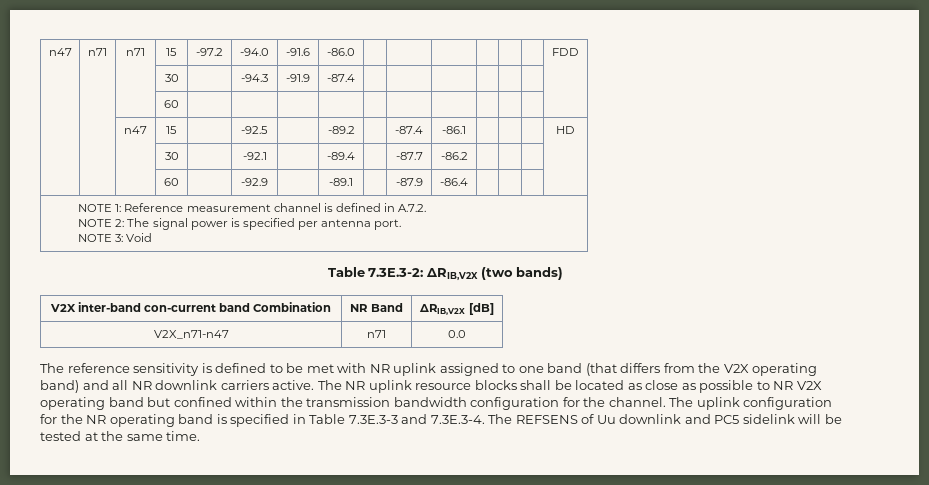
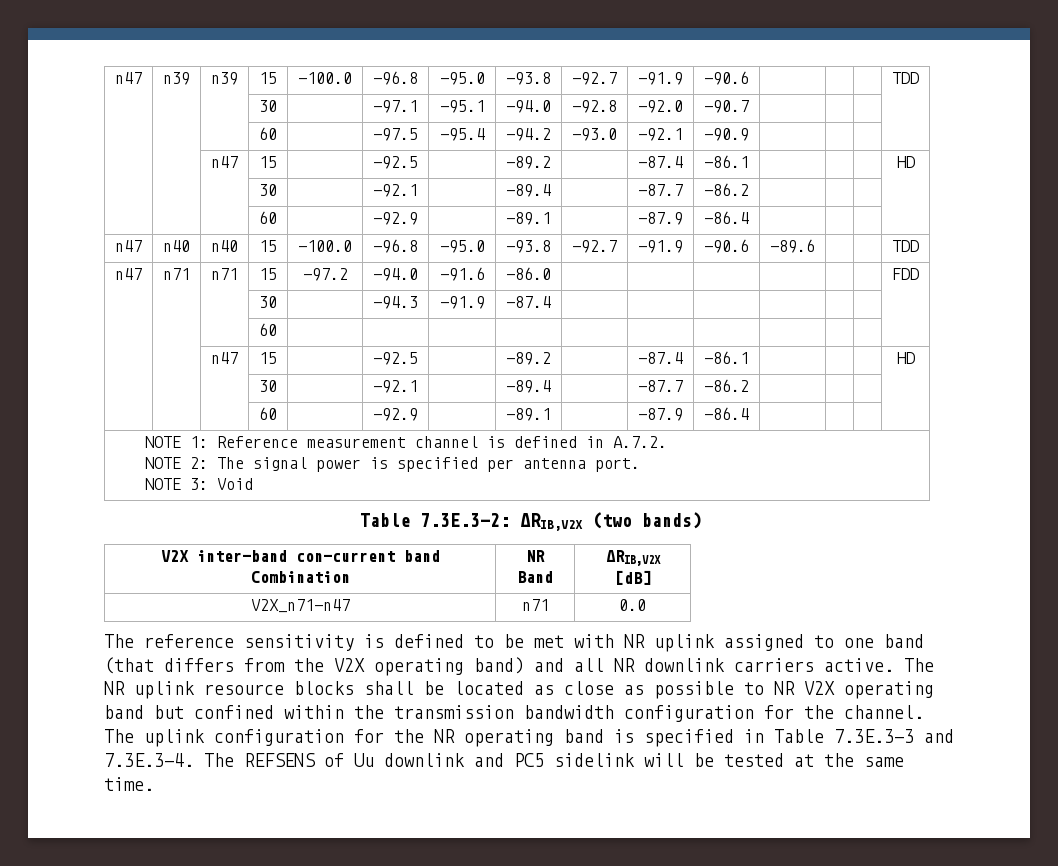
[48,48,72,56] n47 -> [115,72,142,84] [163,72,190,85] [211,72,238,85] [259,72,277,84] [298,72,352,84] [373,71,418,85] [439,72,485,85] [506,72,551,85] [572,72,617,85] [638,72,683,85] [704,71,749,85] [892,72,919,84] [259,100,277,112] [373,100,418,113] [439,100,485,113] [506,100,551,113] [572,100,617,113] [638,100,683,113] [704,100,749,113] [259,127,277,140] [373,128,418,141] [439,128,485,141] [506,128,551,141] [572,128,617,141] [638,128,683,141] [704,128,749,141] [211,156,238,168] [259,156,277,168] [373,156,418,169] [506,156,551,169] [638,156,683,168] [704,155,749,168] [896,156,915,168] [259,184,277,196] [373,184,418,197] [506,184,551,197] [638,184,683,196] [704,183,749,196] [259,211,277,224] [373,212,418,225] [506,212,551,225] [638,212,683,225] [704,211,749,224] [115,240,142,252] [163,240,190,252] [211,240,238,252] [259,240,277,252] [298,240,352,252] [373,239,418,253] [439,240,485,253] [506,240,551,253] [572,240,617,253] [638,240,683,253] [704,239,749,253] [770,239,815,253] [892,240,919,252] [115,268,142,280] n47 | n39 | n39 | 15 | -100.0 | -96.8 | -95.0 | -93.8 | -92.7 | -91.9 | -90.6 | | | | TDD // | | | 30 | | -97.1 | -95.1 | -94.0 | -92.8 | -92.0 | -90.7 | | | | // | | | 60 | | -97.5 | -95.4 | -94.2 | -93.0 | -92.1 | -90.9 | | | | // | | n47 | 15 | | -92.5 | | -89.2 | | -87.4 | -86.1 | | | | HD // | | | 30 | | -92.1 | | -89.4 | | -87.7 | -86.2 | | | | // | | | 60 | | -92.9 | | -89.1 | | -87.9 | -86.4 | | | | // n47 | n40 | n40 | 15 | -100.0 | -96.8 | -95.0 | -93.8 | -92.7 | -91.9 | -90.6 | -89.6 | | | TDD // n47

